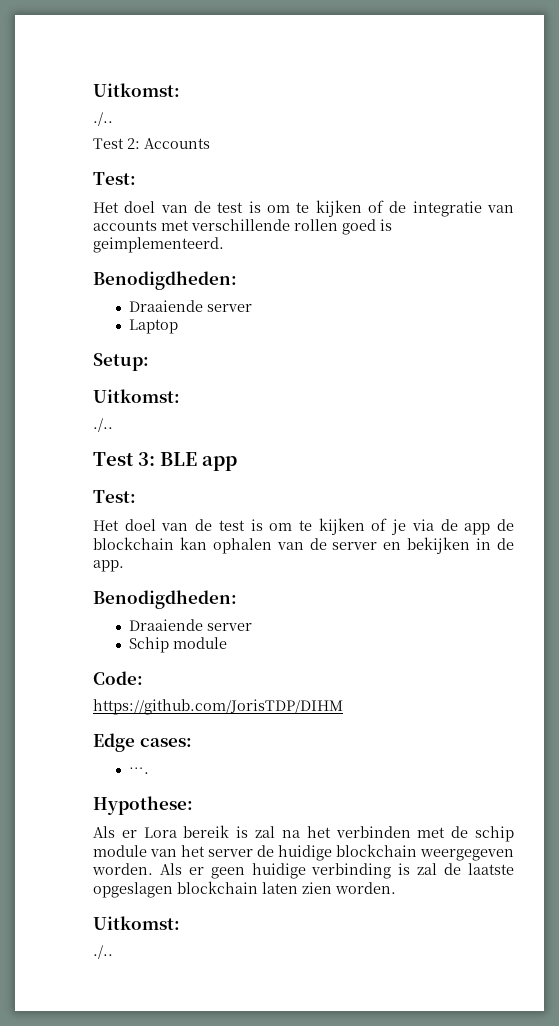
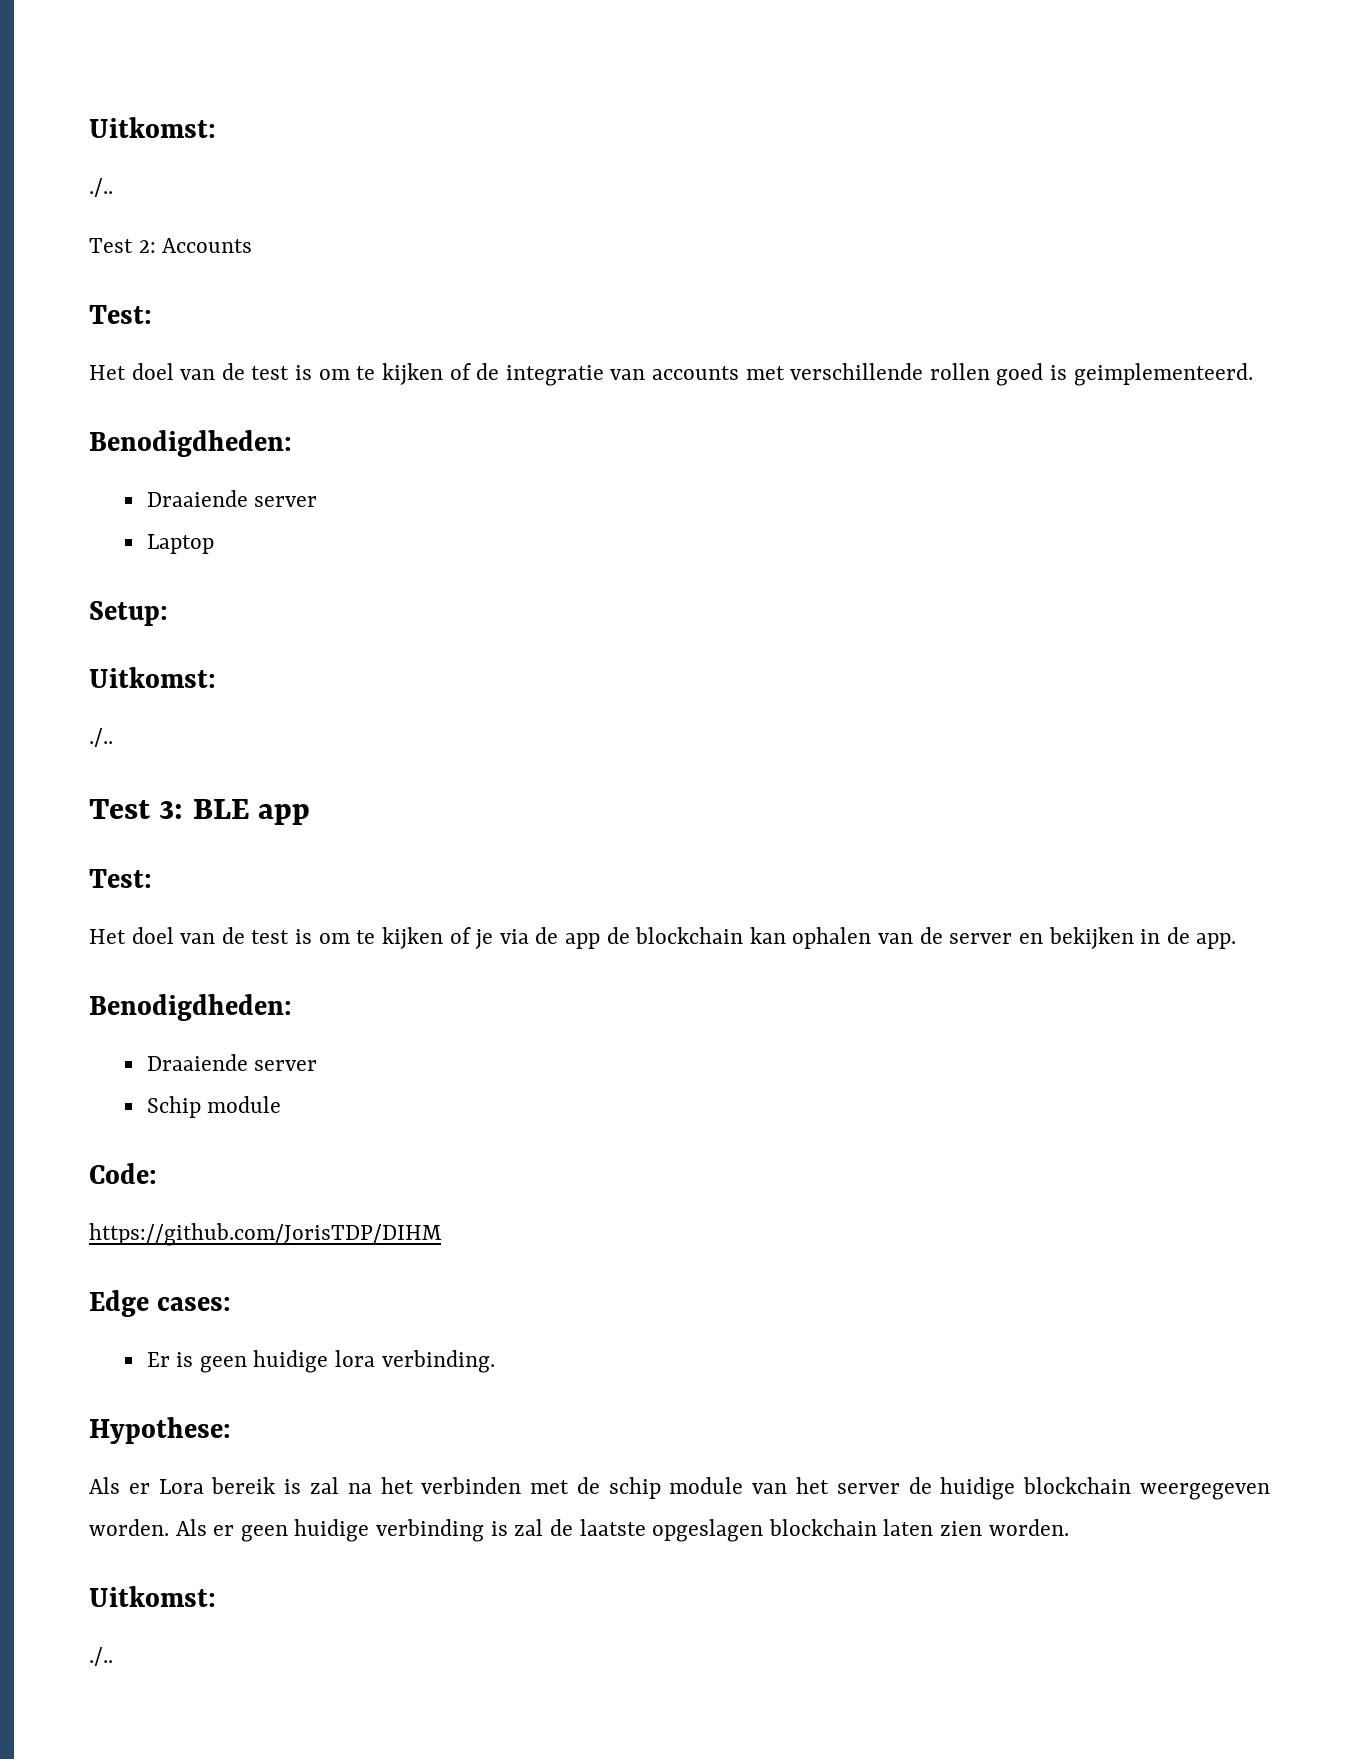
[128,767,149,774] …. -> [146,1350,495,1373] Er is geen huidige lora verbinding.

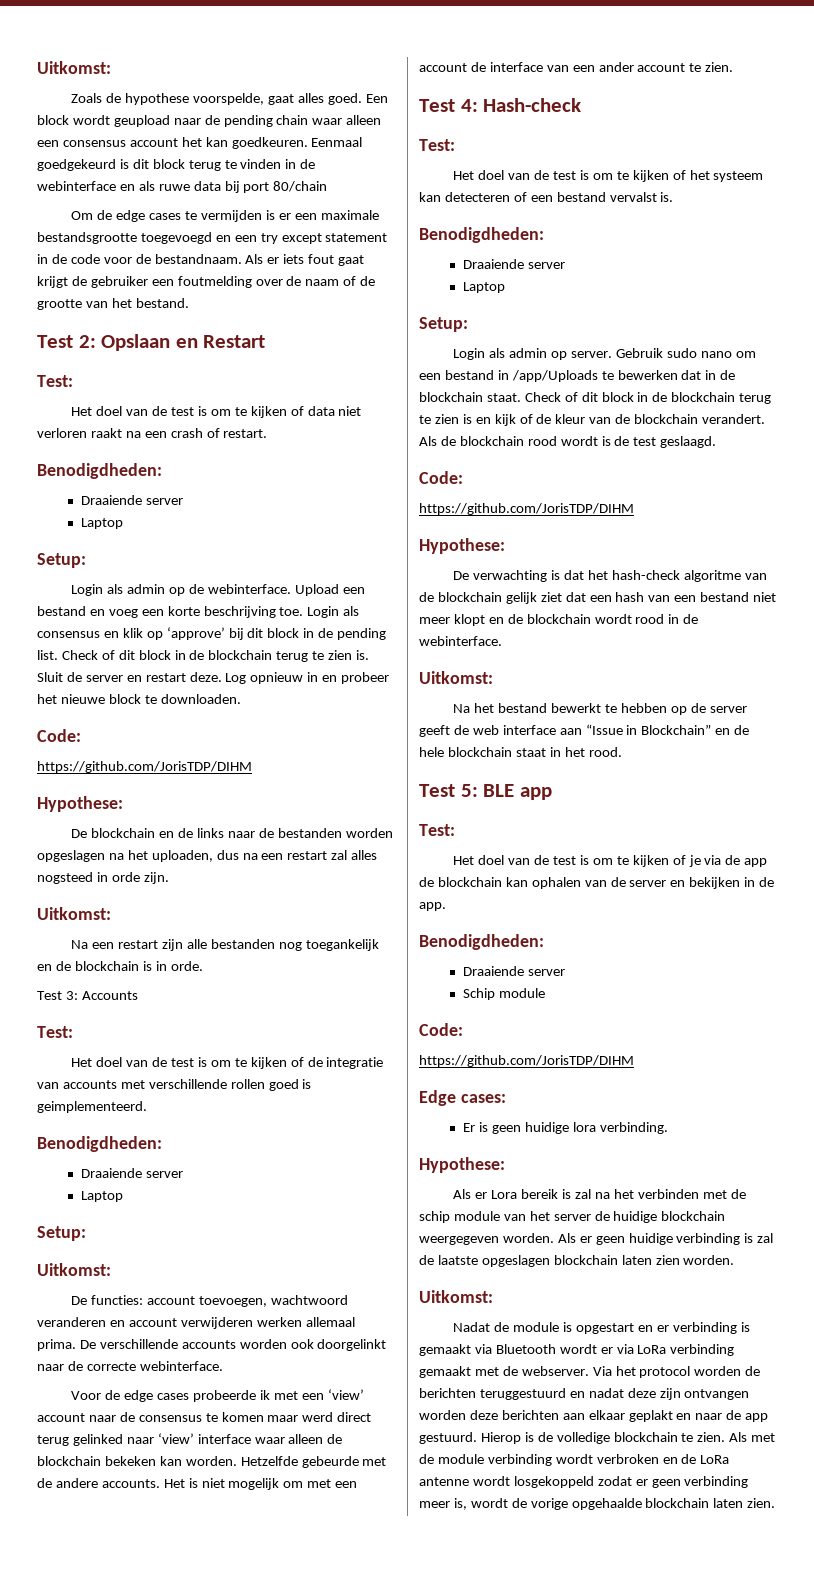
[89,117,216,138] [89,178,113,197] [89,238,156,253] Uitkomst: // ./.. // Test 2: -> [37,61,111,74] [71,93,388,105] [37,115,382,127] [37,137,363,149] [37,159,316,171] [37,181,328,193] [71,210,379,222] [37,232,388,244] [37,254,365,266] [37,276,376,288] [37,298,189,310] [37,334,266,351] [37,375,73,387] [71,406,362,418] [37,428,268,438] [37,463,162,479] [81,495,184,505] [81,518,124,529] [37,553,86,568] [71,584,365,596] [37,606,360,618] [37,627,387,640] [37,650,370,662] [37,672,390,684] [37,694,241,704] [37,729,81,742] [37,761,252,773] [37,796,123,812] [71,828,393,838] [37,850,378,862] [37,872,169,884] [37,907,111,920] [71,939,379,951] [37,961,203,971] [37,991,78,1000] Uitkomst: // Zoals de hypothese voorspelde, gaat alles goed. Een block wordt geupload naar de pending chain waar alleen een consensus account het kan goedkeuren. Eenmaal goedgekeurd is dit block terug te vinden in de webinterface en als ruwe data bij port 80/chain // Om de edge cases te vermijden is er een maximale bestandsgrootte toegevoegd en een try except statement in de code voor de bestandnaam. Als er iets fout gaat krijgt de gebruiker een foutmelding over de naam of de grootte van het bestand. // Test 2: Opslaan en Restart // Test: // Het doel van de test is om te kijken of data niet verloren raakt na een crash of restart. // Benodigdheden: // Draaiende server // Laptop // Setup: // Login als admin op de webinterface. Upload een bestand en voeg een korte beschrijving toe. Login als consensus en klik op ‘approve’ bij dit block in de pending list. Check of dit block in de blockchain terug te zien is. Sluit de server en restart deze. Log opnieuw in en probeer het nieuwe block te downloaden. // Code: // https://github.com/JorisTDP/DIHM // Hypothese: // De blockchain en de links naar de bestanden worden opgeslagen na het uploaden, dus na een restart zal alles nogsteed in orde zijn. // Uitkomst: // Na een restart zijn alle bestanden nog toegankelijk en de blockchain is in orde. // Test 3:
[89,728,113,747] [89,799,184,819] ./.. // Test 3: -> [71,1295,349,1307] [37,1317,355,1329] [37,1339,387,1351] [37,1361,223,1371] [71,1389,364,1402] [37,1412,372,1422] [37,1433,343,1446] [37,1456,387,1468] [37,1478,358,1490] [419,62,734,72] [419,98,582,112] [419,139,455,151] [453,170,764,182] [419,192,674,202] [419,227,544,243] [463,259,566,269] [463,282,506,293] [419,317,468,332] [453,348,756,360] [419,370,736,382] [419,392,772,404] [419,414,766,426] [419,436,717,448] [419,471,463,484] [419,503,634,515] [419,538,505,554] [453,570,767,582] [419,592,777,604] [419,614,699,626] [419,636,502,646] [419,671,493,684] [453,703,747,715] [419,724,750,737] [419,747,622,757] [419,784,478,797] De functies: account toevoegen, wachtwoord veranderen en account verwijderen werken allemaal prima. De verschillende accounts worden ook doorgelinkt naar de correcte webinterface. // Voor de edge cases probeerde ik met een ‘view’ account naar de consensus te komen maar werd direct terug gelinked naar ‘view’ interface waar alleen de blockchain bekeken kan worden. Hetzelfde gebeurde met de andere accounts. Het is niet mogelijk om met een account de interface van een ander account te zien. // Test 4: Hash-check // Test: // Het doel van de test is om te kijken of het systeem kan detecteren of een bestand vervalst is. // Benodigdheden: // Draaiende server // Laptop // Setup: // Login als admin op server. Gebruik sudo nano om een bestand in /app/Uploads te bewerken dat in de blockchain staat. Check of dit block in de blockchain terug te zien is en kijk of de kleur van de blockchain verandert. Als de blockchain rood wordt is de test geslaagd. // Code: // https://github.com/JorisTDP/DIHM // Hypothese: // De verwachting is dat het hash-check algoritme van de blockchain gelijk ziet dat een hash van een bestand niet meer klopt en de blockchain wordt rood in de webinterface. // Uitkomst: // Na het bestand bewerkt te hebben op de server geeft de web interface aan “Issue in Blockchain” en de hele blockchain staat in het rood. // Test 5:
[89,1647,113,1666] ./.. -> [453,1322,750,1334] [419,1344,735,1356] [419,1366,761,1378] [419,1388,750,1400] [419,1410,769,1422] [419,1432,776,1444] [419,1454,730,1466] [419,1476,749,1488] [419,1498,776,1510] Nadat de module is opgestart en er verbinding is gemaakt via Bluetooth wordt er via LoRa verbinding gemaakt met de webserver. Via het protocol worden de berichten teruggestuurd en nadat deze zijn ontvangen worden deze berichten aan elkaar geplakt en naar de app gestuurd. Hierop is de volledige blockchain te zien. Als met de module verbinding wordt verbroken en de LoRa antenne wordt losgekoppeld zodat er geen verbinding meer is, wordt de vorige opgehaalde blockchain laten zien.

